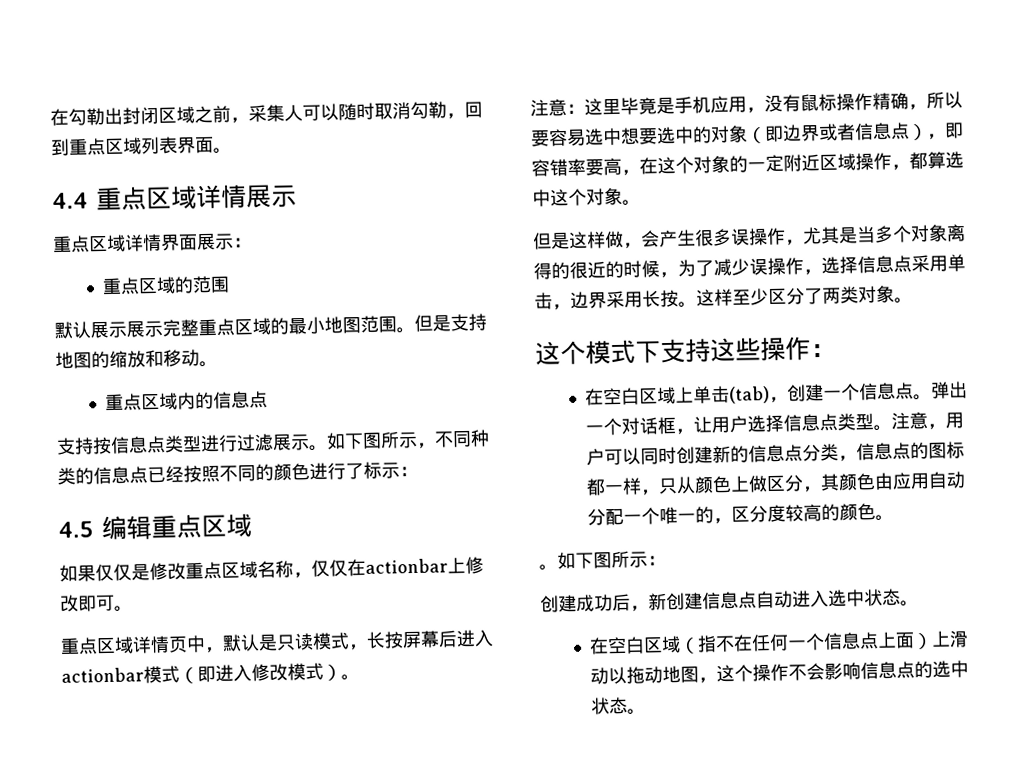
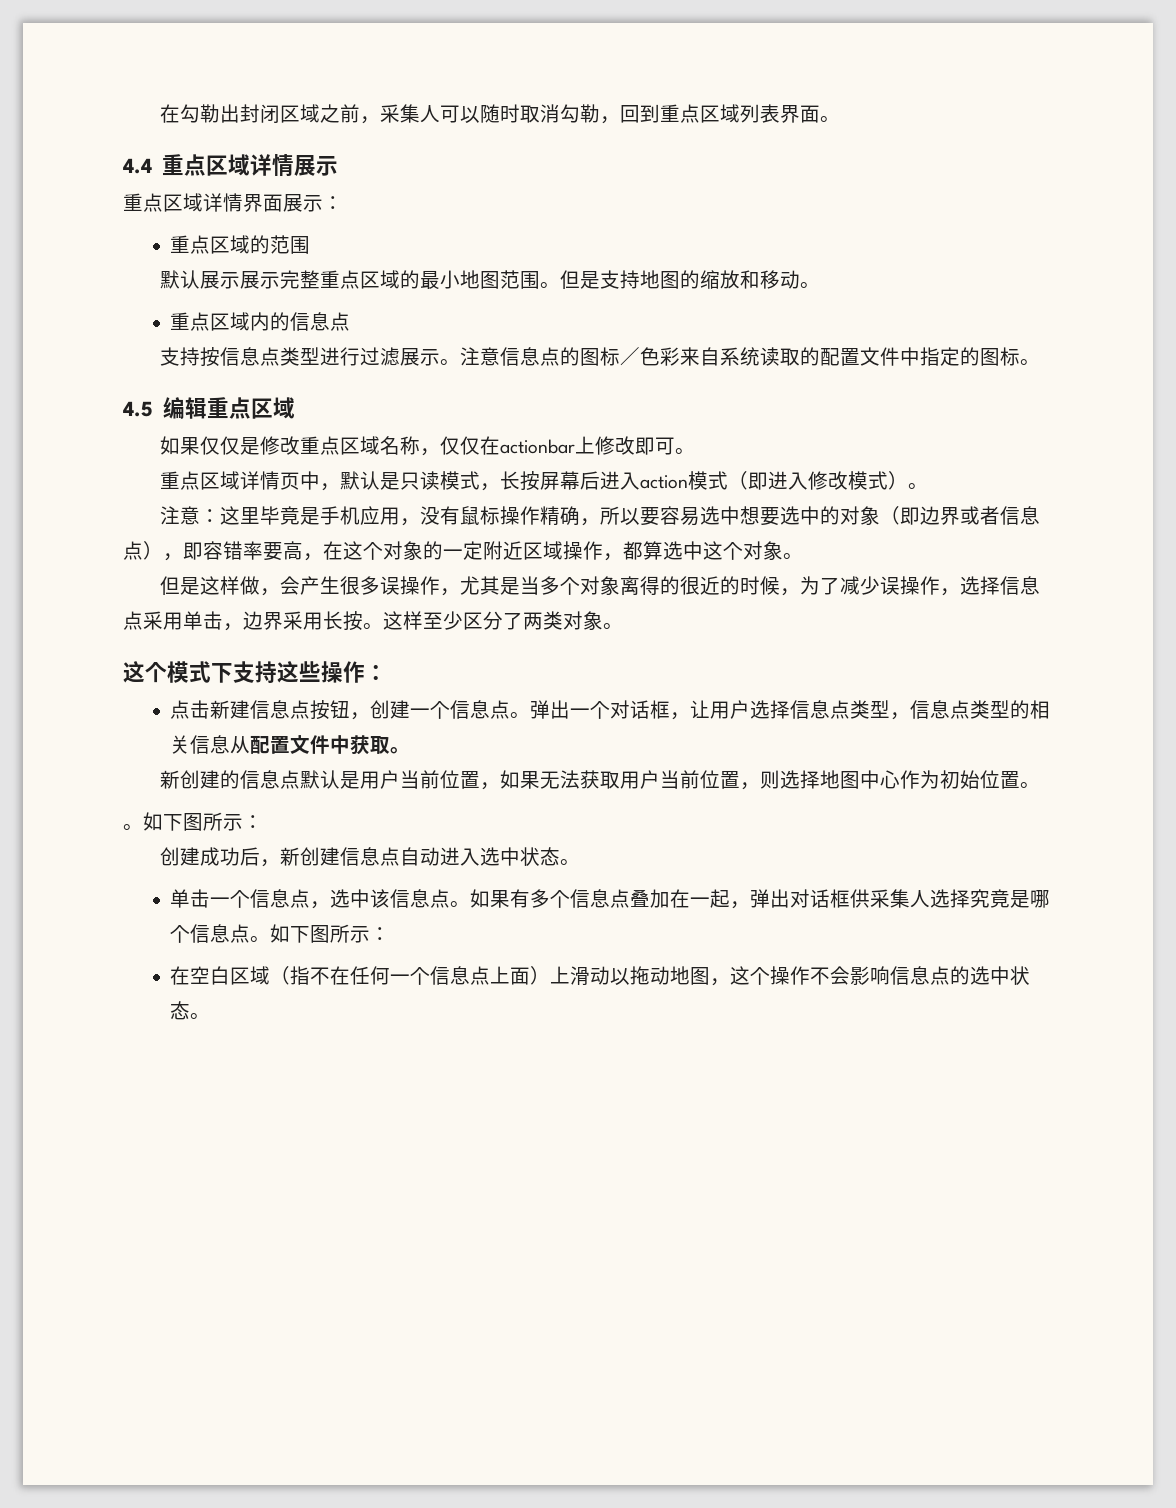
[326,429,490,450] [57,461,418,485] 如下图所示，不同种类的信息点已经按照不同的颜色进行了标示： -> [460,347,1041,366] 注意信息点的图标／色彩来自系统读取的配置文件中指定的图标。
[61,667,144,683] actionbar -> [640,475,689,489] action
[585,385,771,406] 在空白区域上单击(tab) -> [170,700,351,720] 点击新建信息点按钮
[873,411,965,431] [586,441,966,466] [586,471,967,496] [587,502,877,526] 。注意，用户可以同时创建新的信息点分类，信息点的图标都一样，只从颜色上做区分，其颜色由应用自动分配一个唯一的，区分度较高的颜色 -> [890,700,1051,720] [170,735,411,755] [160,770,1021,790] ，信息点类型的相关信息从配置文件中获取。 // 新创建的信息点默认是用户当前位置，如果无法获取用户当前位置，则选择地图中心作为初始位置
(919, 603) none -> [170,889,1051,909] [170,924,391,943] // 单击一个信息点，选中该信息点。如果有多个信息点叠加在一起，弹出对话框供采集人选择究竟是哪个信息点。如下图所示：

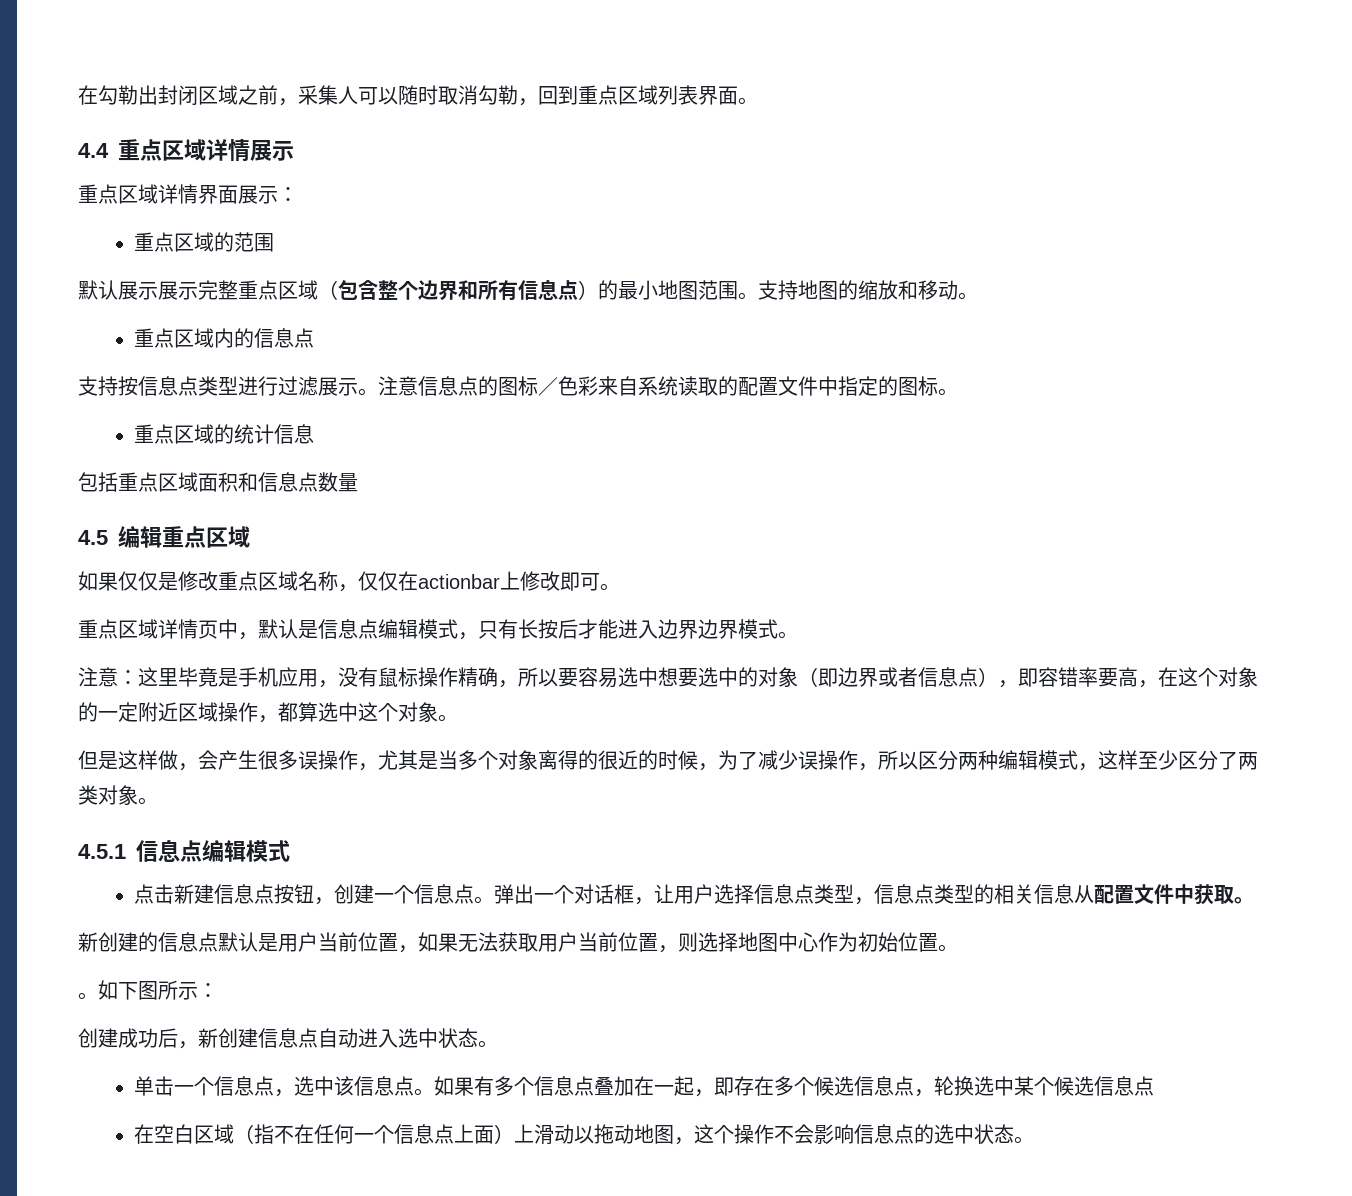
(401, 279) none -> [318,279,598,301] （包含整个边界和所有信息点）
[560,270,601,289] 但是 -> (758, 296) none
(1041, 362) none -> [134,424,315,444] [78,472,358,492] // 重点区域的统计信息 // 包括重点区域面积和信息点数量
[400,471,909,491] 只读模式，长按屏幕后进入action模式（即进入修改模式） -> [318,619,778,640] 信息点编辑模式，只有长按后才能进入边界边界模式
[960,576,1041,595] [123,611,383,631] 选择信息点采用单击，边界采用长按。 -> [878,750,1098,771] 所以区分两种编辑模式，
[123,661,387,683] 这个模式下支持这些操作： -> [78,839,290,862] 4.5.1信息点编辑模式
[750,889,1051,908] [170,924,391,943] 弹出对话框供采集人选择究竟是哪个信息点。如下图所示： -> [714,1076,1155,1097] 即存在多个候选信息点，轮换选中某个候选信息点

